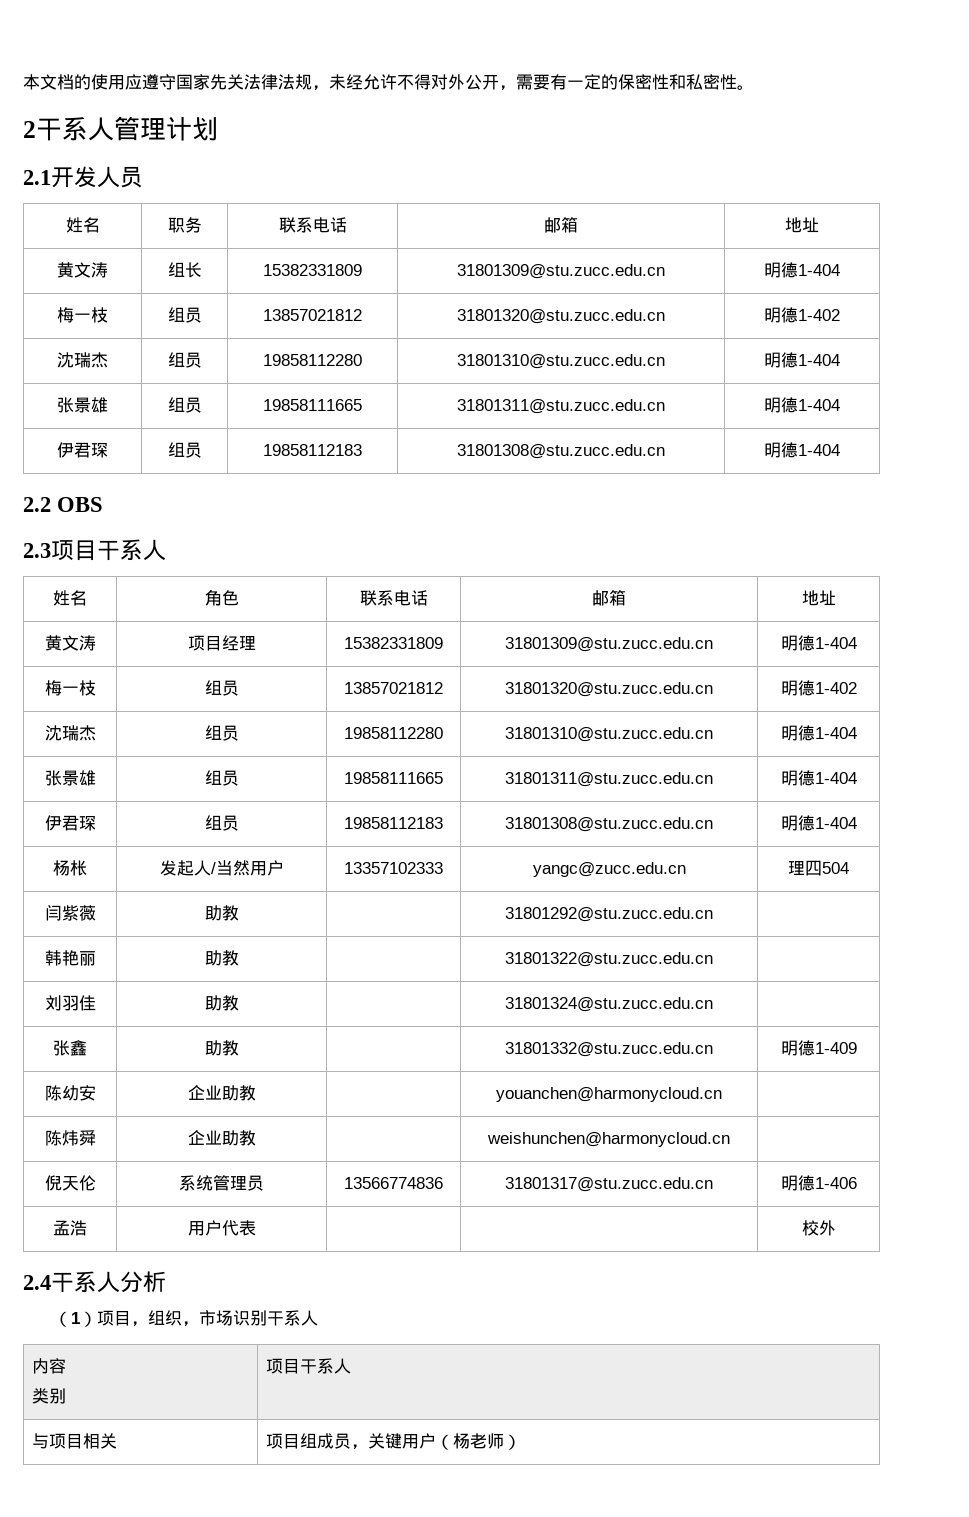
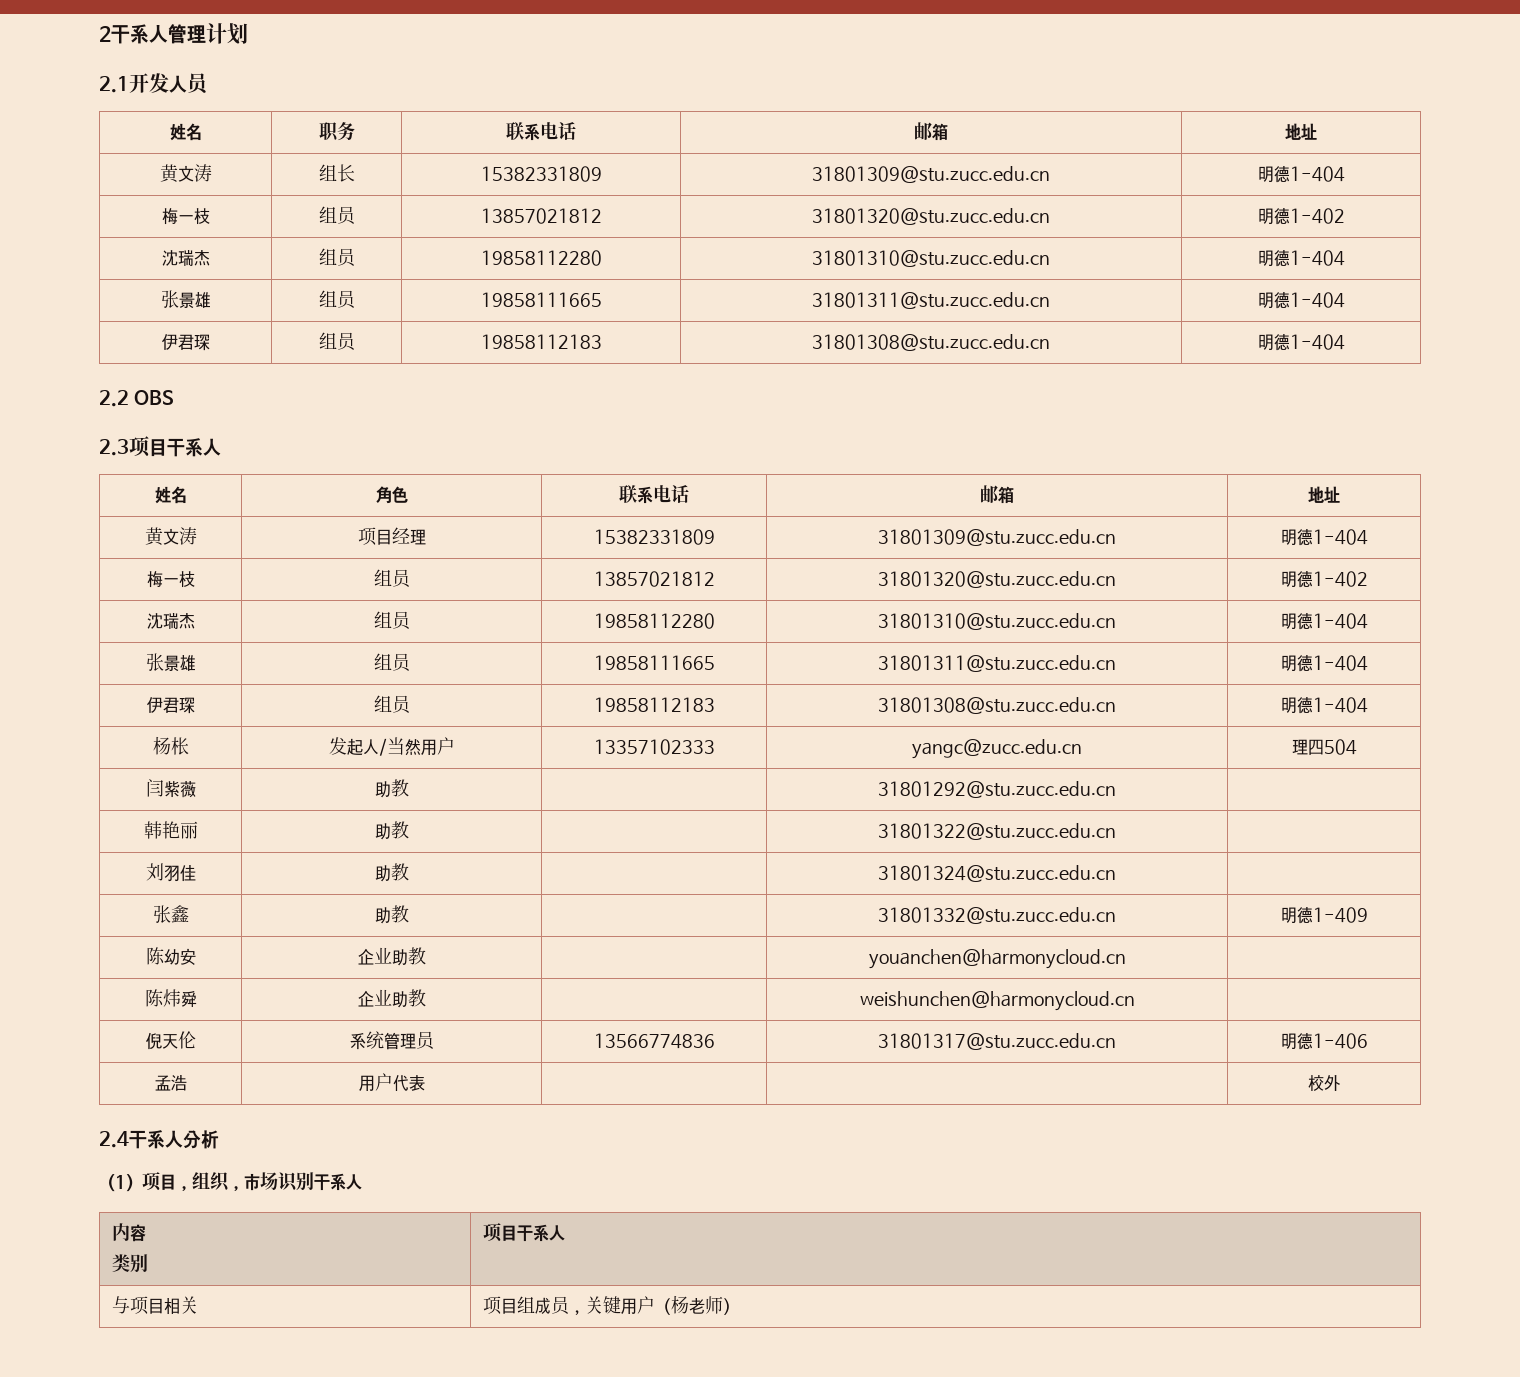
[23,74,754,91] 本文档的使用应遵守国家先关法律法规，未经允许不得对外公开，需要有一定的保密性和私密性。 // -> (99, 34) none

